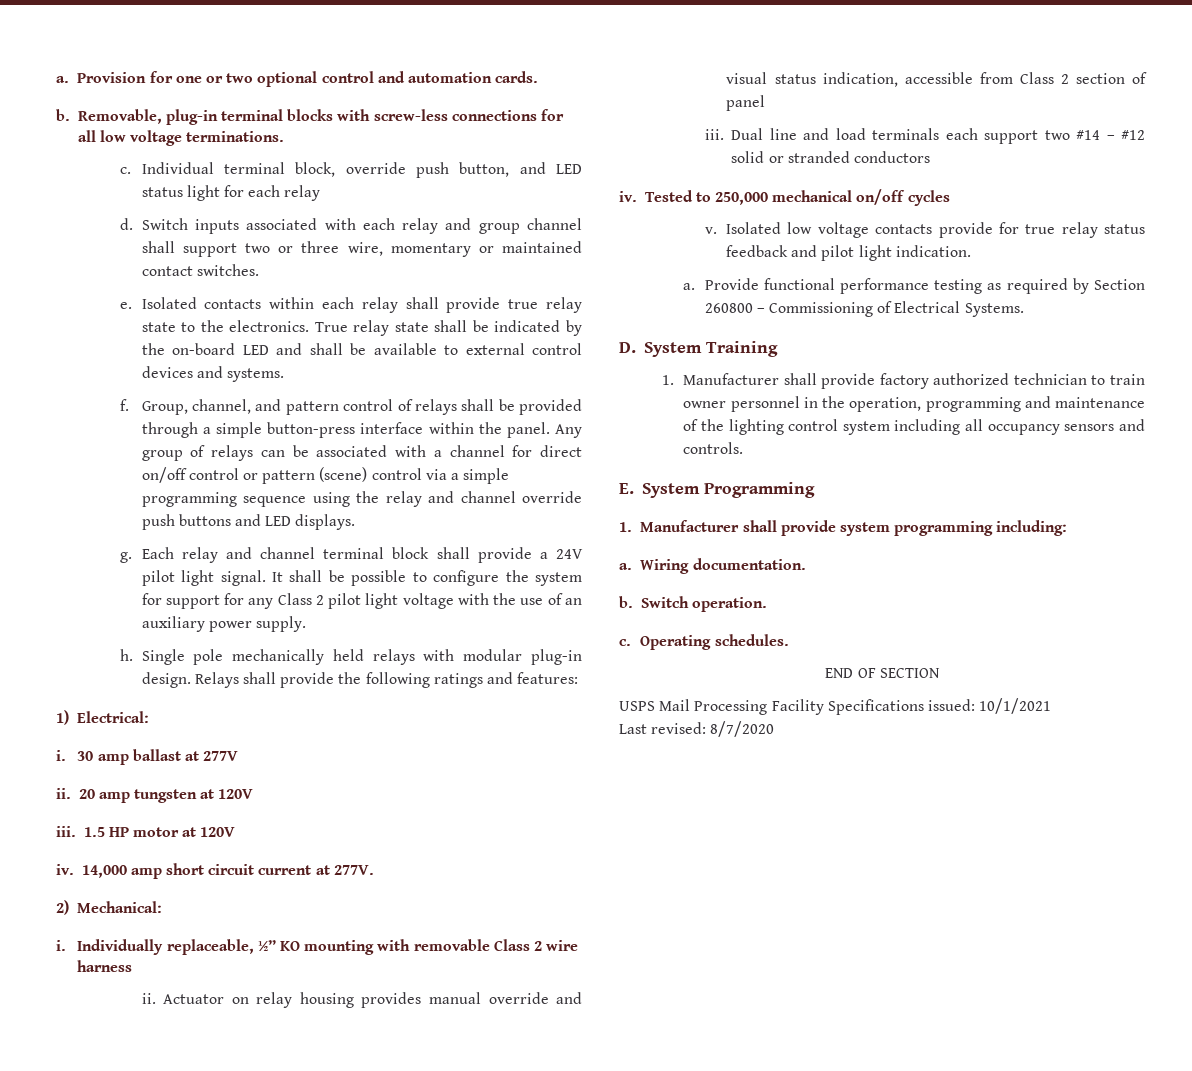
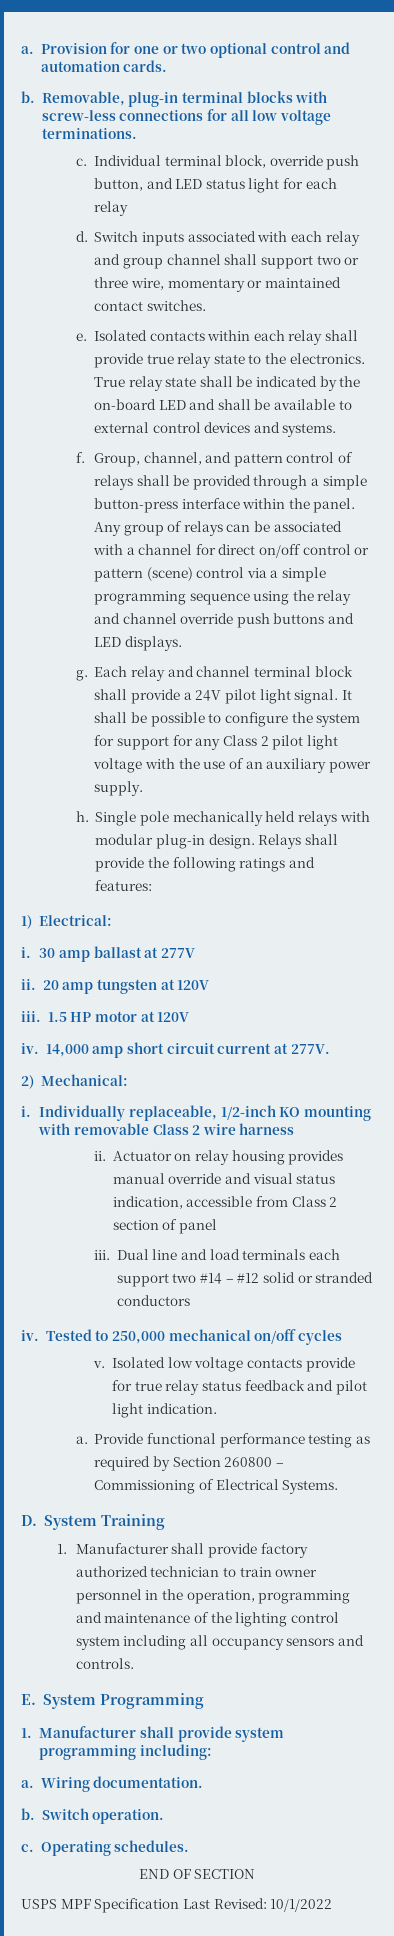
[257,940,276,951] ½” -> [220,1105,276,1120] 1/2-inch
[659,698,1052,715] [619,721,775,737] Mail Processing Facility Specifications issued: 10/1/2021 // Last revised: 8/7/2020 -> [60,1898,333,1913] MPF Specification Last Revised: 10/1/2022

